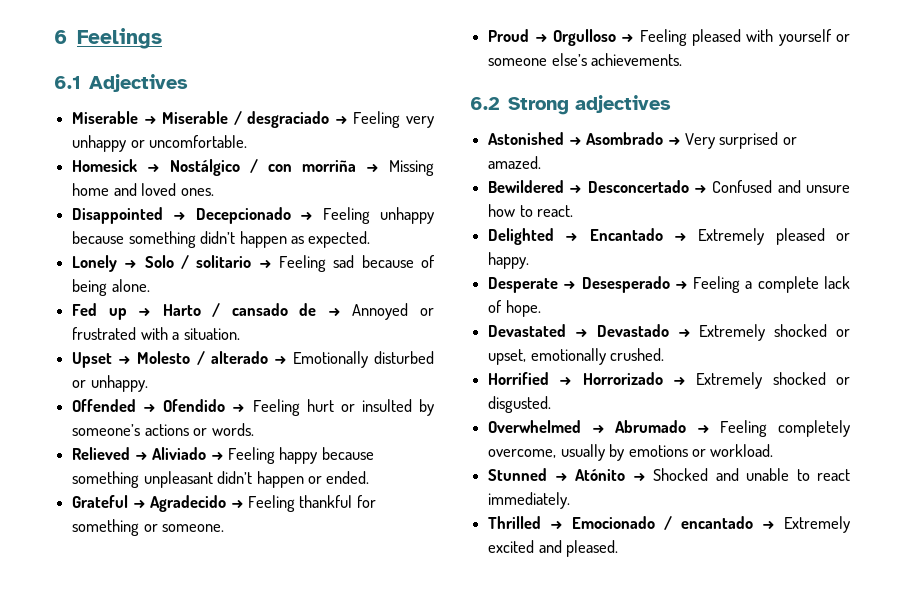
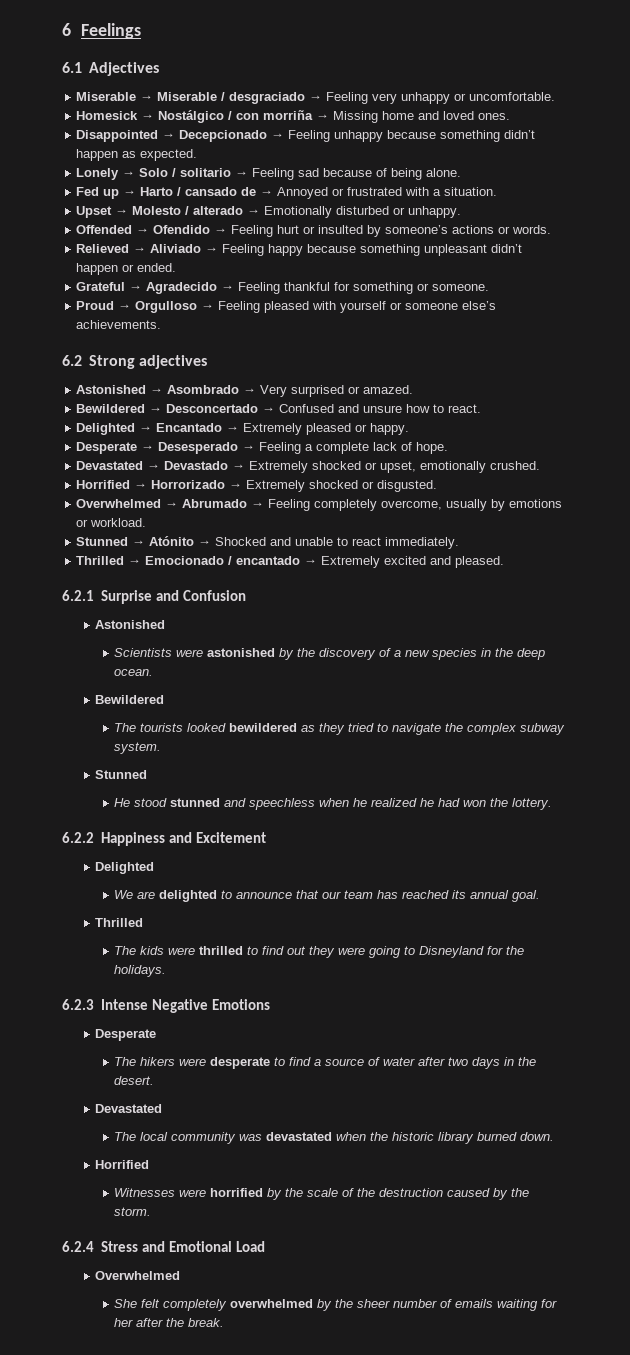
(619, 548) none -> [62,590,246,604] [95,620,166,629] [114,648,546,660] [114,669,154,676] [95,695,165,704] [114,723,566,735] [114,742,162,754] [95,770,148,779] [114,798,553,810] [62,832,266,846] [95,862,155,874] [114,890,541,902] [95,918,144,927] [114,946,525,958] [114,965,167,977] [62,999,270,1013] [95,1029,157,1041] [114,1057,537,1069] [114,1076,155,1085] [95,1104,163,1113] [114,1132,555,1144] [95,1160,150,1169] [114,1188,530,1200] [114,1207,152,1216] [62,1241,265,1252] [95,1271,181,1280] [114,1299,558,1311] [114,1318,225,1327] // 6.2.1 Surprise and Confusion // Astonished // Scientists were astonished by the discovery of a new species in the deep ocean. // Bewildered // The tourists looked bewildered as they tried to navigate the complex subway system. // Stunned // He stood stunned and speechless when he realized he had won the lottery. // 6.2.2 Happiness and Excitement // Delighted // We are delighted to announce that our team has reached its annual goal. // Thrilled // The kids were thrilled to find out they were going to Disneyland for the holidays. // 6.2.3 Intense Negative Emotions // Desperate // The hikers were desperate to find a source of water after two days in the desert. // Devastated // The local community was devastated when the historic library burned down. // Horrified // Witnesses were horrified by the scale of the destruction caused by the storm. // 6.2.4 Stress and Emotional Load // Overwhelmed // She felt completely overwhelmed by the sheer number of emails waiting for her after the break.

